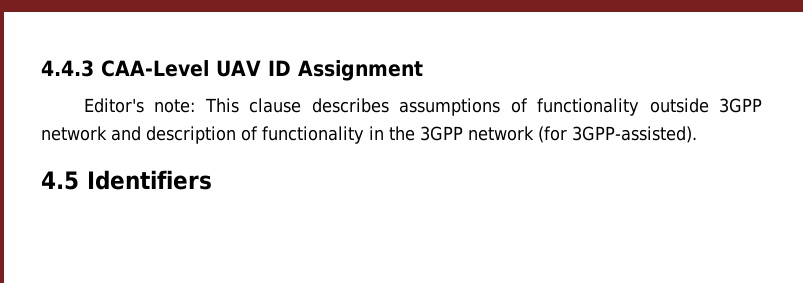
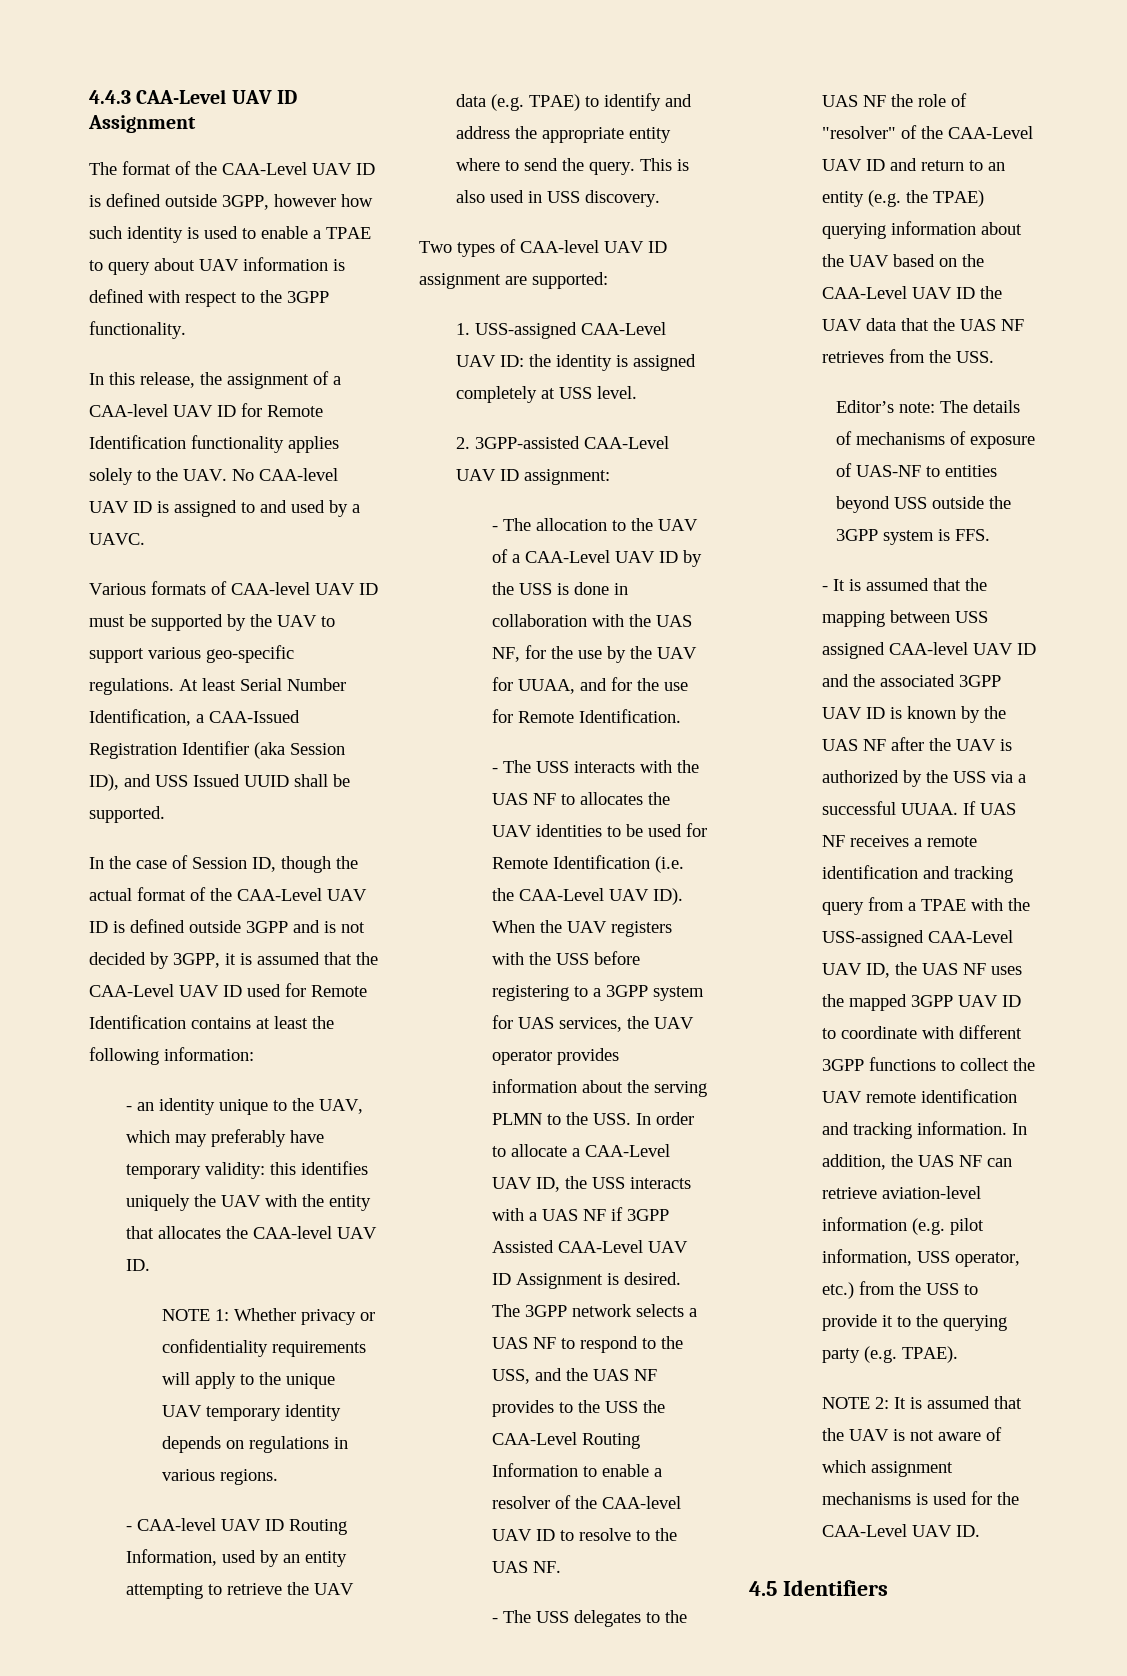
[83,98,762,116] [41,126,697,144] Editor's note: This clause describes assumptions of functionality outside 3GPP network and description of functionality in the 3GPP network (for 3GPP-assisted). -> [89,161,375,175] [89,193,373,210] [89,226,371,243] [89,257,345,275] [89,289,329,307] [89,321,186,339] [89,371,341,389] [89,403,323,417] [89,435,339,453] [89,468,338,485] [89,500,360,517] [89,533,145,545] [89,581,378,595] [89,614,335,631] [89,645,294,663] [89,678,346,695] [89,709,300,726] [89,741,345,759] [89,774,350,791] [89,806,165,823] [89,855,358,873] [89,887,367,901] [89,919,365,933] [89,952,378,969] [89,983,367,997] [89,1015,334,1029] [89,1047,254,1065] [125,1098,363,1115] [125,1129,324,1147] [125,1161,368,1179] [125,1194,371,1211] [125,1226,377,1239] [125,1259,150,1271] [162,1308,376,1325] [162,1339,367,1357] [162,1372,336,1389] [162,1404,342,1421] [162,1436,349,1453] [162,1469,279,1485] [125,1518,347,1535] [125,1549,347,1567] [125,1582,354,1599] [455,93,692,111] [455,126,671,143] [455,158,689,175] [455,190,660,207] [419,239,667,257] [419,272,608,289] [455,322,666,339] [455,354,696,371] [455,386,637,403] [455,436,669,449] [455,469,610,485] [492,518,699,531] [492,549,703,567] [492,582,629,595] [492,614,693,627] [492,645,698,663] [492,677,689,694] [492,709,682,723] [492,760,700,773] [492,792,671,805] [492,823,708,837] [492,855,685,873] [492,888,684,905] [492,920,673,937] [492,951,641,965] [492,985,705,1001] [492,1015,695,1032] [492,1048,620,1065] [492,1079,708,1097] [492,1112,695,1125] [492,1144,671,1157] [492,1176,692,1192] [492,1207,670,1221] [492,1240,689,1253] [492,1272,682,1289] [492,1304,698,1317] [492,1336,684,1353] [492,1368,658,1384] [492,1400,666,1417] [492,1432,641,1449] [492,1463,663,1477] [492,1495,682,1509] [492,1528,678,1541] [492,1561,562,1573] [492,1610,688,1627] [822,93,968,107] [822,125,1034,139] [822,158,1006,171] [822,190,985,207] [822,221,1023,239] [822,254,985,267] [822,286,1003,299] [822,318,1025,331] [822,349,995,363] [835,400,1020,413] [835,431,1035,449] [835,463,997,477] [835,496,1011,513] [835,529,990,545] [822,578,988,591] [822,610,989,627] [822,642,1037,659] [822,674,1002,687] [822,706,1007,723] [822,737,1013,751] [822,770,1027,787] [822,801,1017,815] [822,835,978,847] [822,865,1014,883] [822,897,1031,915] [822,930,1014,947] [822,962,1023,978] [822,994,1022,1011] [822,1025,1023,1039] [822,1057,1036,1071] [822,1089,1018,1103] [822,1121,1028,1139] [822,1154,1013,1170] [822,1186,982,1199] [822,1217,985,1235] [822,1249,1021,1267] [822,1281,979,1299] [822,1314,1008,1331] [822,1346,959,1363] [822,1396,1023,1409] [822,1427,1003,1441] [822,1460,954,1477] [822,1491,1020,1505] [822,1524,981,1537] The format of the CAA-Level UAV ID is defined outside 3GPP, however how such identity is used to enable a TPAE to query about UAV information is defined with respect to the 3GPP functionality. // In this release, the assignment of a CAA-level UAV ID for Remote Identification functionality applies solely to the UAV. No CAA-level UAV ID is assigned to and used by a UAVC. // Various formats of CAA-level UAV ID must be supported by the UAV to support various geo-specific regulations. At least Serial Number Identification, a CAA-Issued Registration Identifier (aka Session ID), and USS Issued UUID shall be supported. // In the case of Session ID, though the actual format of the CAA-Level UAV ID is defined outside 3GPP and is not decided by 3GPP, it is assumed that the CAA-Level UAV ID used for Remote Identification contains at least the following information: // - an identity unique to the UAV, which may preferably have temporary validity: this identifies uniquely the UAV with the entity that allocates the CAA-level UAV ID. // NOTE 1: Whether privacy or confidentiality requirements will apply to the unique UAV temporary identity depends on regulations in various regions. // - CAA-level UAV ID Routing Information, used by an entity attempting to retrieve the UAV data (e.g. TPAE) to identify and address the appropriate entity where to send the query. This is also used in USS discovery. // Two types of CAA-level UAV ID assignment are supported: // 1. USS-assigned CAA-Level UAV ID: the identity is assigned completely at USS level. // 2. 3GPP-assisted CAA-Level UAV ID assignment: // - The allocation to the UAV of a CAA-Level UAV ID by the USS is done in collaboration with the UAS NF, for the use by the UAV for UUAA, and for the use for Remote Identification. // - The USS interacts with the UAS NF to allocates the UAV identities to be used for Remote Identification (i.e. the CAA-Level UAV ID). When the UAV registers with the USS before registering to a 3GPP system for UAS services, the UAV operator provides information about the serving PLMN to the USS. In order to allocate a CAA-Level UAV ID, the USS interacts with a UAS NF if 3GPP Assisted CAA-Level UAV ID Assignment is desired. The 3GPP network selects a UAS NF to respond to the USS, and the UAS NF provides to the USS the CAA-Level Routing Information to enable a resolver of the CAA-level UAV ID to resolve to the UAS NF. // - The USS delegates to the UAS NF the role of "resolver" of the CAA-Level UAV ID and return to an entity (e.g. the TPAE) querying information about the UAV based on the CAA-Level UAV ID the UAV data that the UAS NF retrieves from the USS. // Editor’s note: The details of mechanisms of exposure of UAS-NF to entities beyond USS outside the 3GPP system is FFS. // - It is assumed that the mapping between USS assigned CAA-level UAV ID and the associated 3GPP UAV ID is known by the UAS NF after the UAV is authorized by the USS via a successful UUAA. If UAS NF receives a remote identification and tracking query from a TPAE with the USS-assigned CAA-Level UAV ID, the UAS NF uses the mapped 3GPP UAV ID to coordinate with different 3GPP functions to collect the UAV remote identification and tracking information. In addition, the UAS NF can retrieve aviation-level information (e.g. pilot information, USS operator, etc.) from the USS to provide it to the querying party (e.g. TPAE). // NOTE 2: It is assumed that the UAV is not aware of which assignment mechanisms is used for the CAA-Level UAV ID.

